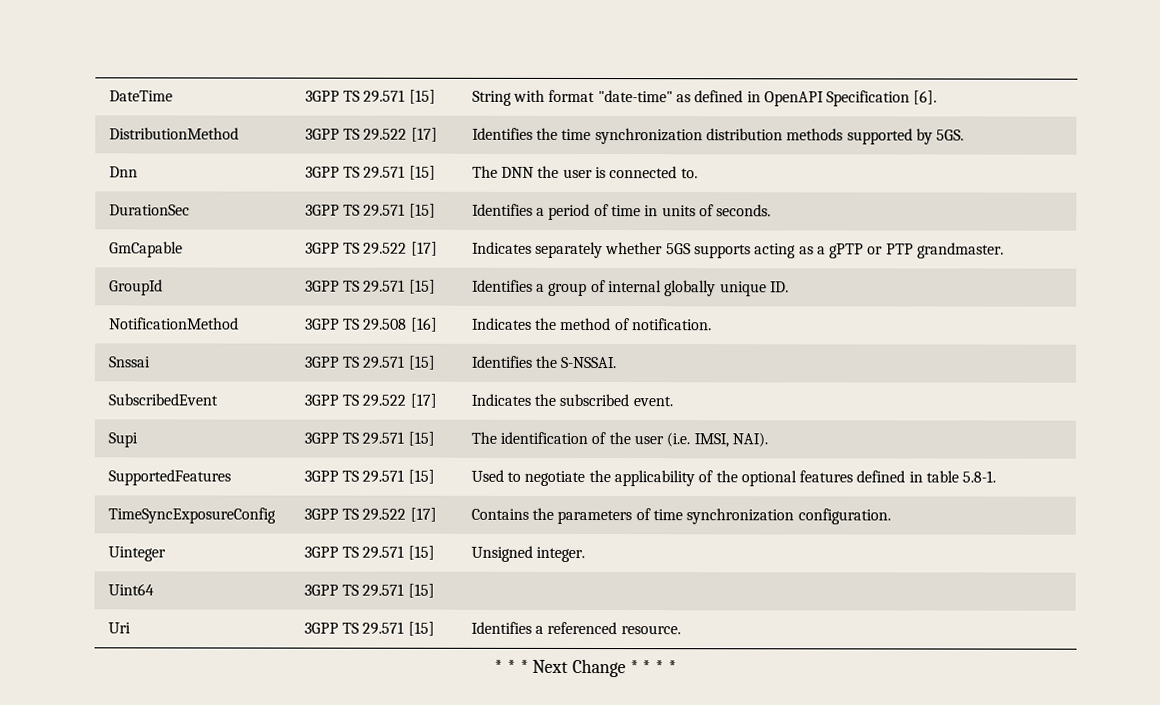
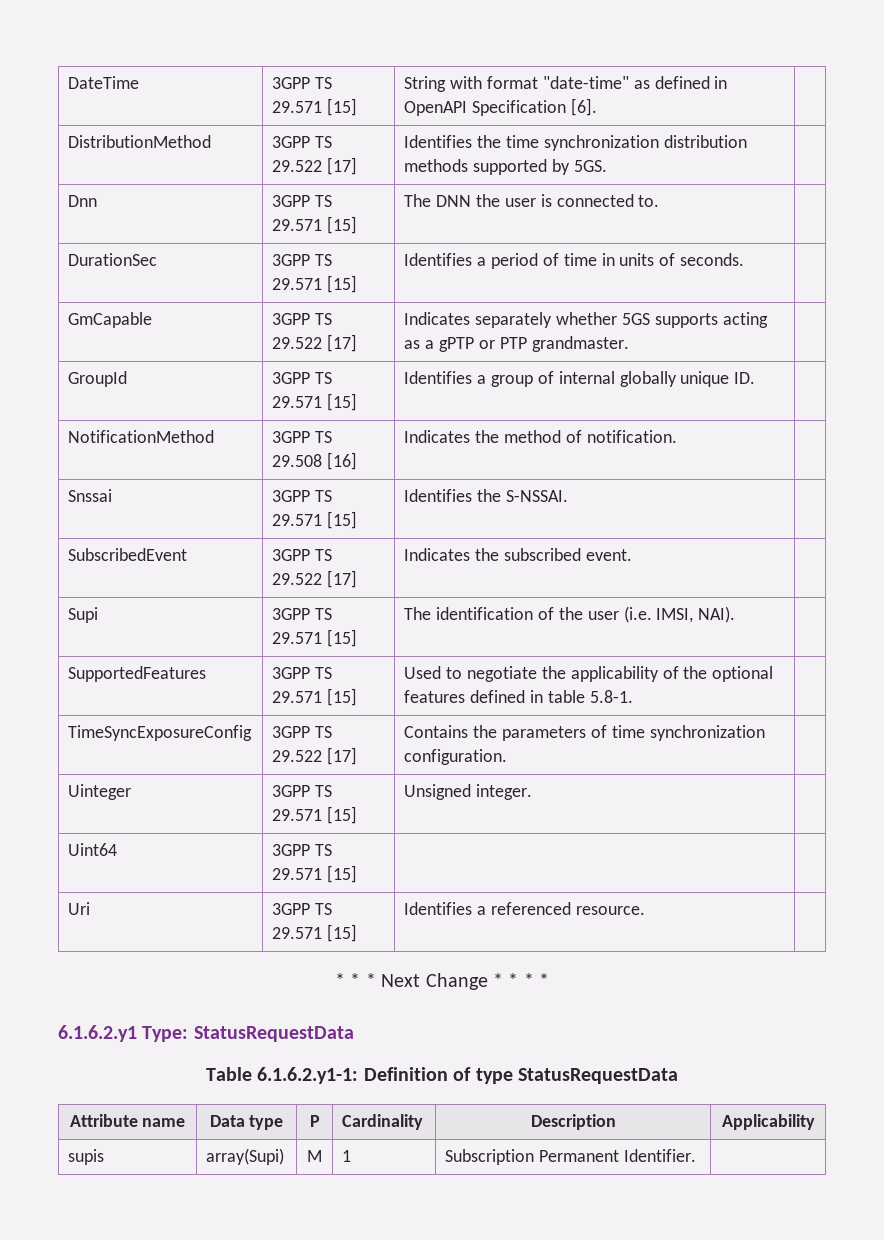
(677, 667) none -> [58,1025,354,1042] [206,1067,678,1084] [69,1114,186,1127] [209,1115,284,1130] [309,1115,320,1127] [342,1114,424,1130] [530,1114,616,1130] [721,1114,815,1130] [68,1149,105,1165] [206,1148,285,1165] [307,1150,322,1162] [342,1150,352,1162] [445,1149,697,1165] // 6.1.6.2.y1 Type: StatusRequestData // Table 6.1.6.2.y1-1: Definition of type StatusRequestData // Attribute name | Data type | P | Cardinality | Description | Applicability // supis | array(Supi) | M | 1 | Subscription Permanent Identifier. |

